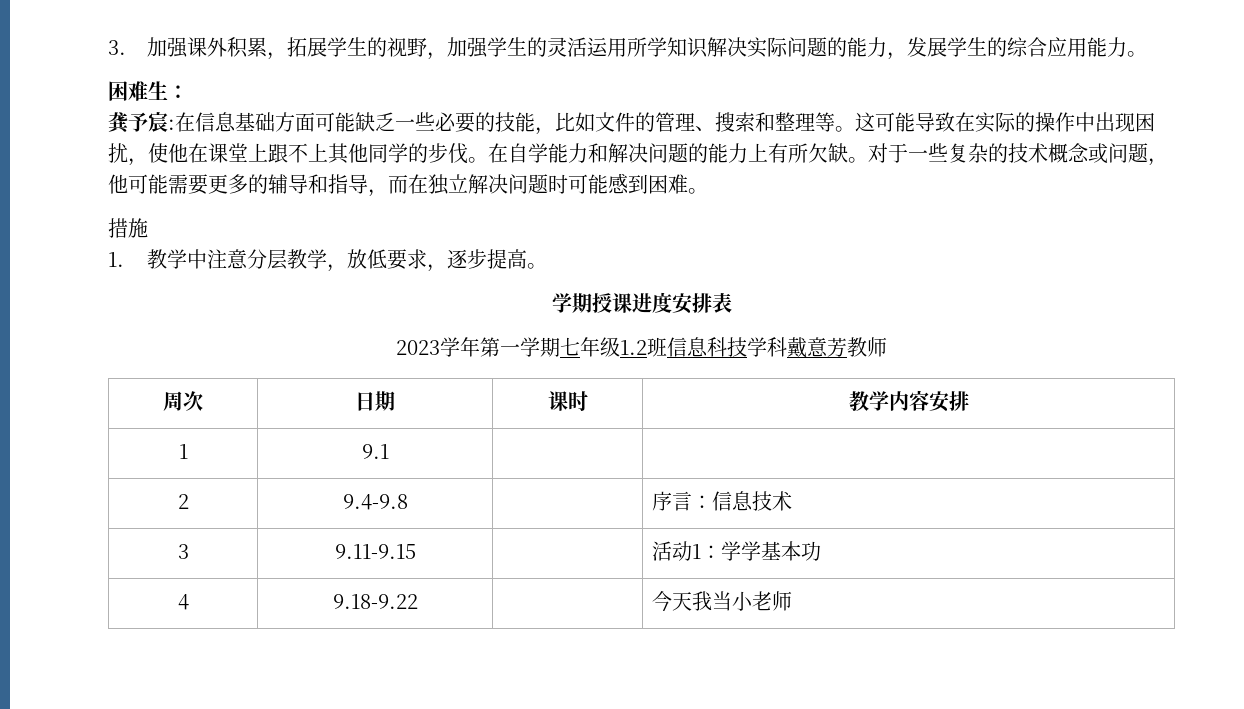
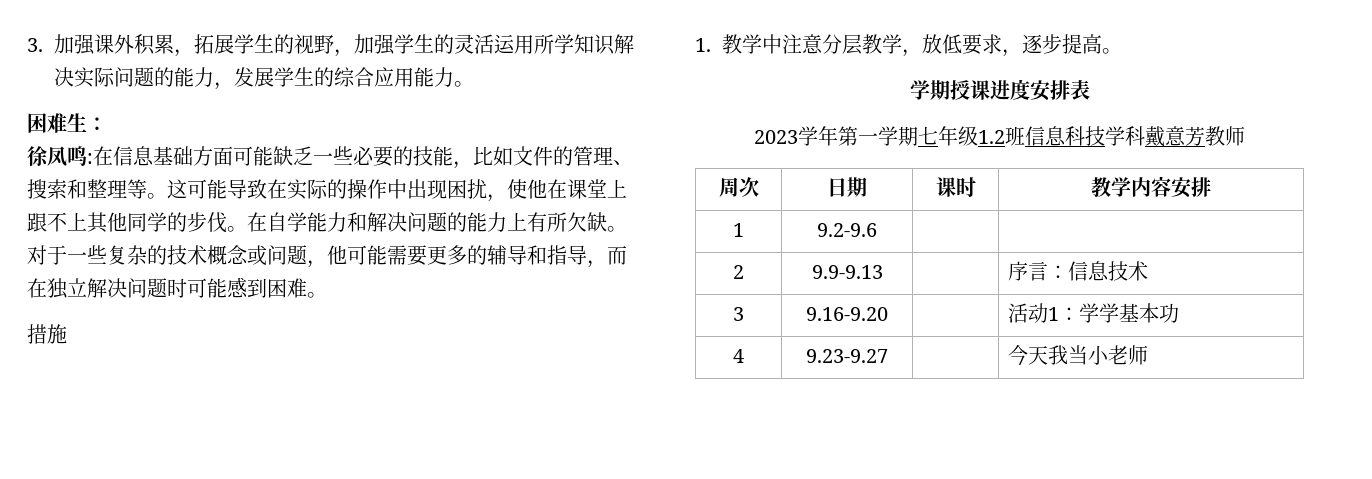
[108,111,168,134] 龚予宸 -> [27,146,87,167] 徐凤鸣
[361,444,389,459] 9.1 -> [817,223,877,237] 9.2-9.6
[342,494,408,510] 9.4-9.8 -> [811,265,883,279] 9.9-9.13
[334,544,416,559] 9.11-9.15 -> [806,307,888,321] 9.16-9.20
[332,594,418,609] 9.18-9.22 -> [806,349,888,363] 9.23-9.27

